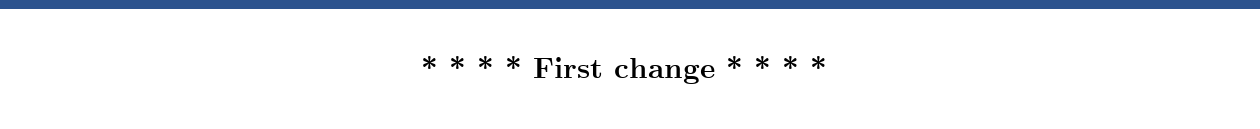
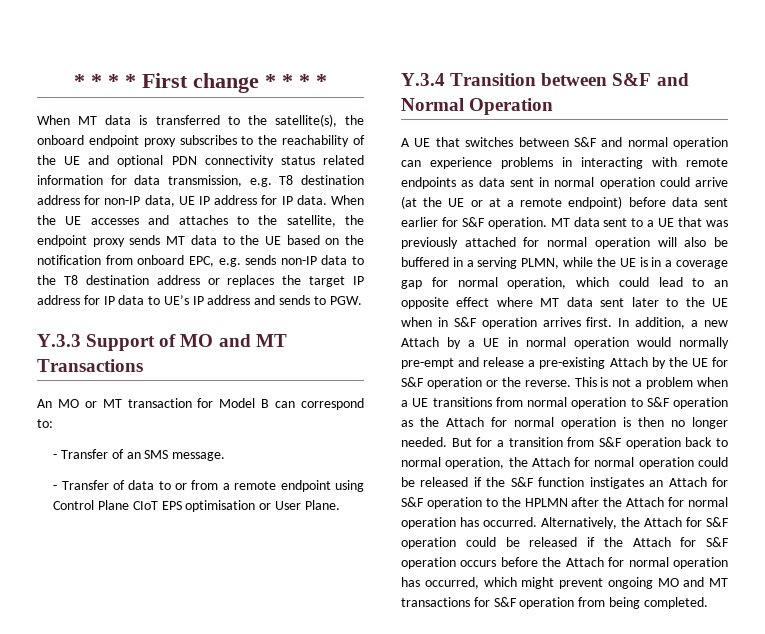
(827, 67) none -> [37,114,364,127] [37,135,365,147] [37,155,364,167] [37,175,364,187] [37,195,364,207] [37,215,364,227] [37,235,364,247] [37,255,364,267] [37,275,364,287] [37,295,362,305] [37,334,287,351] [37,359,143,372] [37,398,364,410] [37,419,53,428] [53,449,226,461] [53,480,364,492] [53,500,340,512] [401,73,689,86] [401,98,554,115] [401,137,728,149] [401,157,728,169] [401,177,728,189] [401,196,728,209] [401,217,728,229] [401,237,728,249] [401,257,728,269] [401,277,728,289] [401,297,729,309] [401,317,728,329] [401,337,729,349] [401,357,728,369] [401,377,728,389] [401,397,728,409] [401,417,728,429] [401,437,728,449] [401,457,728,469] [401,477,728,489] [401,497,728,509] [401,517,729,529] [401,537,729,549] [401,557,728,569] [401,577,728,589] [401,597,708,609] // When MT data is transferred to the satellite(s), the onboard endpoint proxy subscribes to the reachability of the UE and optional PDN connectivity status related information for data transmission, e.g. T8 destination address for non-IP data, UE IP address for IP data. When the UE accesses and attaches to the satellite, the endpoint proxy sends MT data to the UE based on the notification from onboard EPC, e.g. sends non-IP data to the T8 destination address or replaces the target IP address for IP data to UE’s IP address and sends to PGW. // Y.3.3 Support of MO and MT Transactions // An MO or MT transaction for Model B can correspond to: // - Transfer of an SMS message. // - Transfer of data to or from a remote endpoint using Control Plane CIoT EPS optimisation or User Plane. // Y.3.4 Transition between S&F and Normal Operation // A UE that switches between S&F and normal operation can experience problems in interacting with remote endpoints as data sent in normal operation could arrive (at the UE or at a remote endpoint) before data sent earlier for S&F operation. MT data sent to a UE that was previously attached for normal operation will also be buffered in a serving PLMN, while the UE is in a coverage gap for normal operation, which could lead to an opposite effect where MT data sent later to the UE when in S&F operation arrives first. In addition, a new Attach by a UE in normal operation would normally pre-empt and release a pre-existing Attach by the UE for S&F operation or the reverse. This is not a problem when a UE transitions from normal operation to S&F operation as the Attach for normal operation is then no longer needed. But for a transition from S&F operation back to normal operation, the Attach for normal operation could be released if the S&F function instigates an Attach for S&F operation to the HPLMN after the Attach for normal operation has occurred. Alternatively, the Attach for S&F operation could be released if the Attach for S&F operation occurs before the Attach for normal operation has occurred, which might prevent ongoing MO and MT transactions for S&F operation from being completed.

